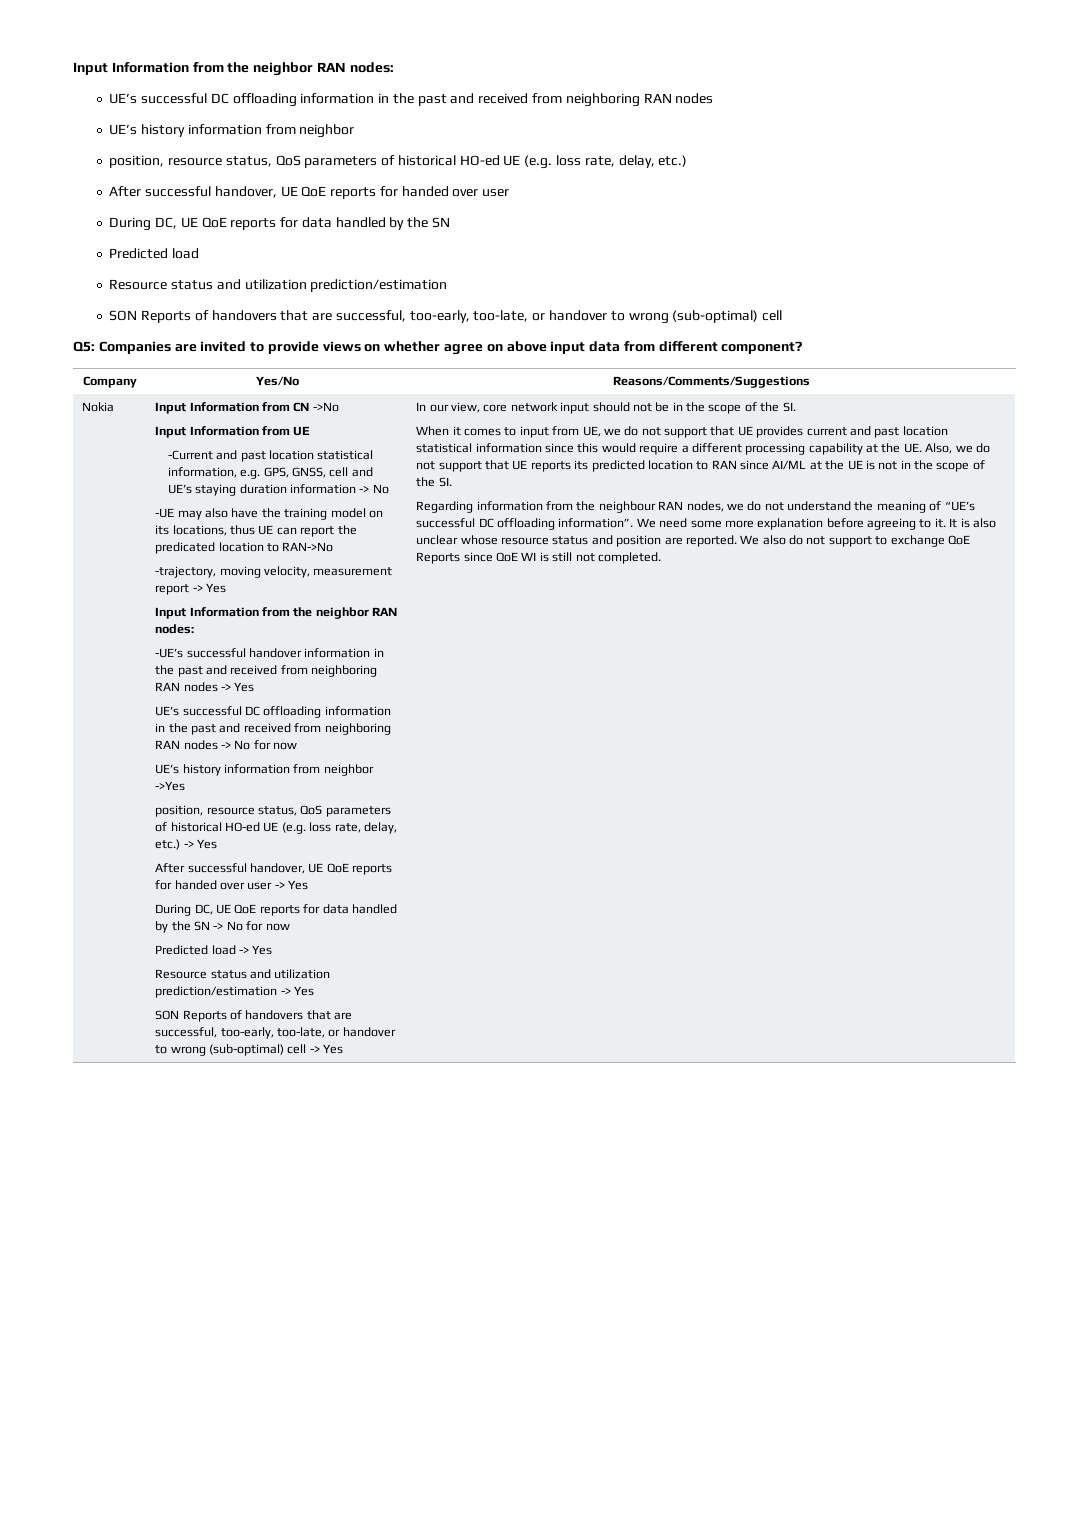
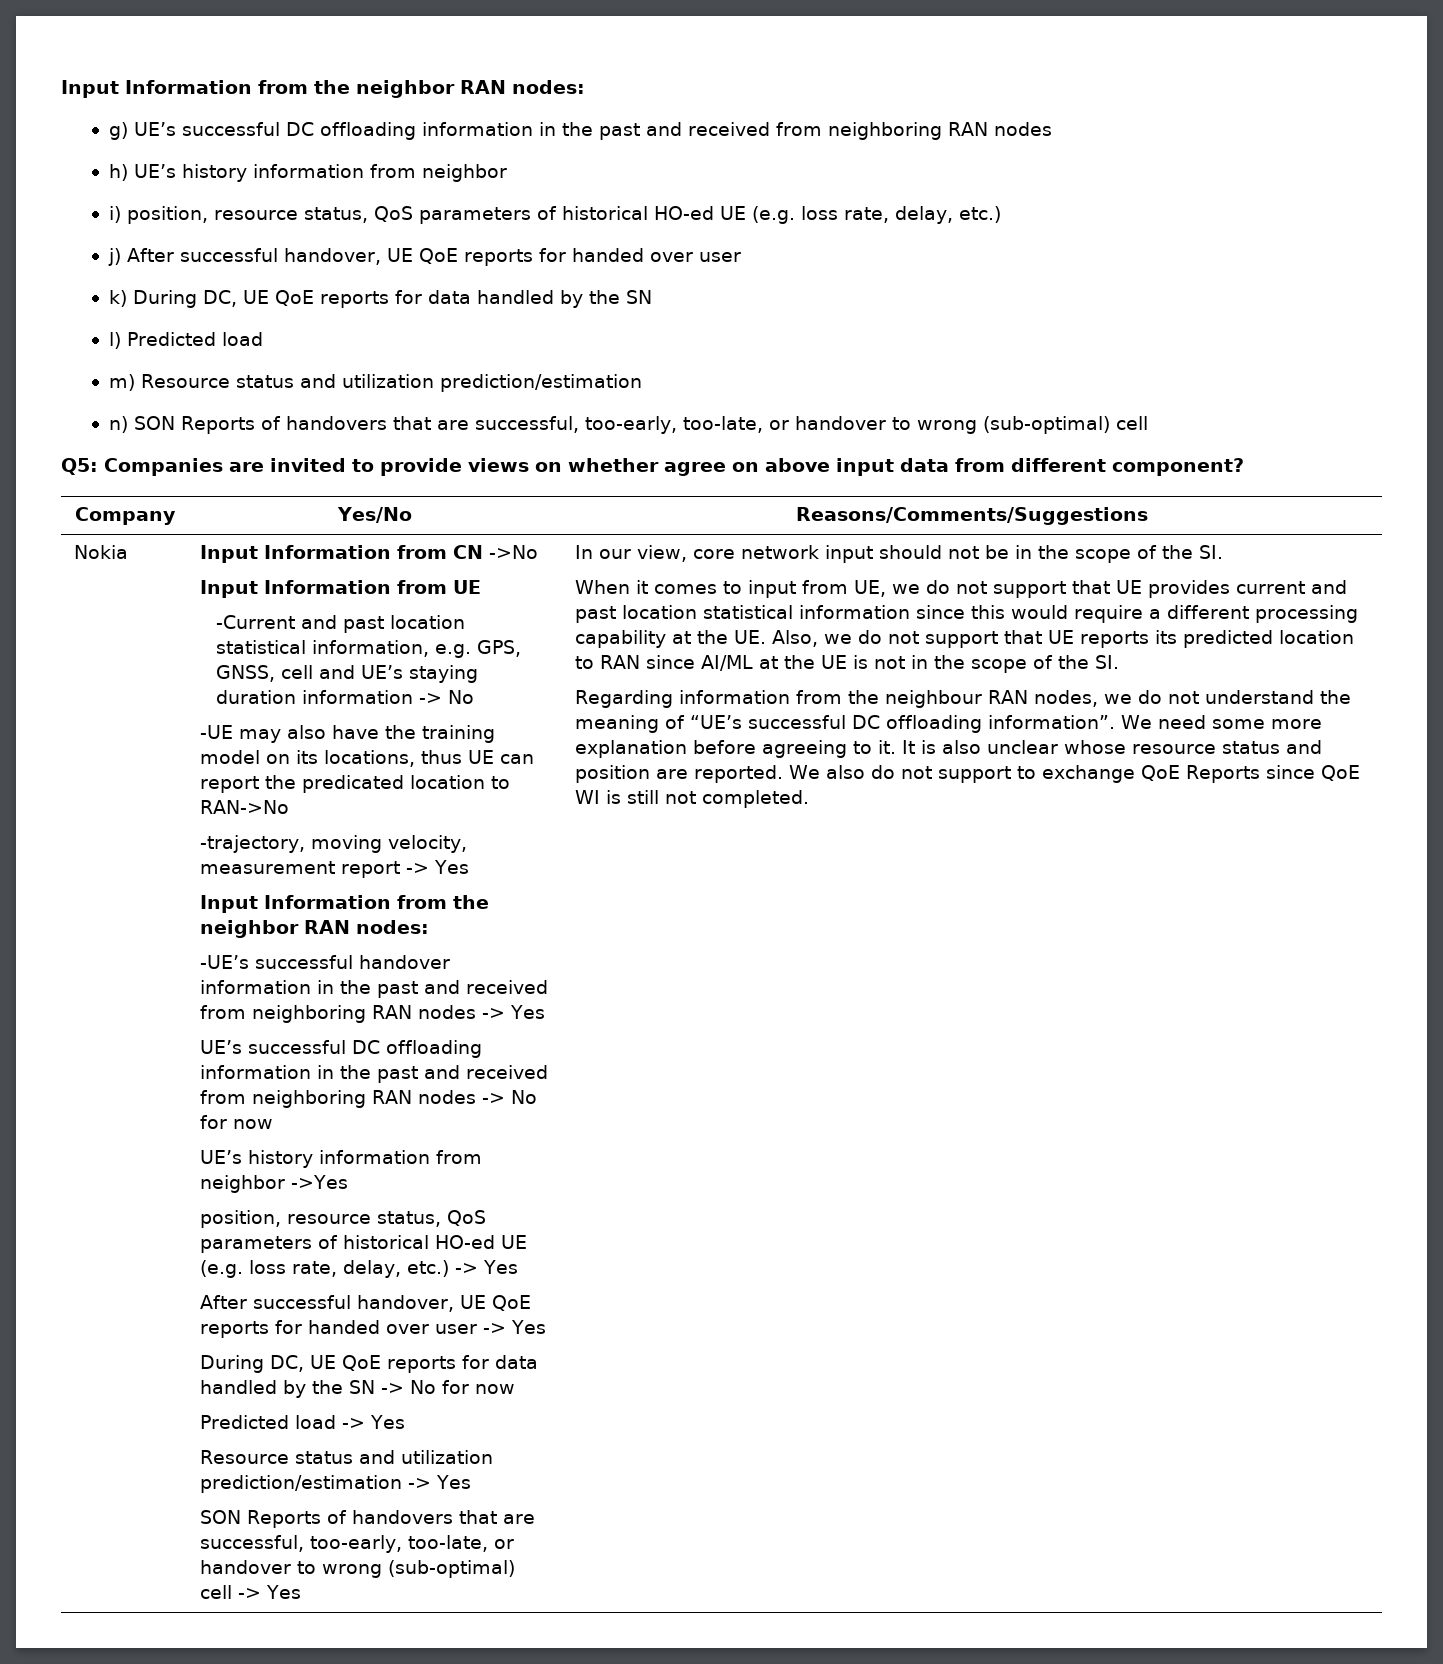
[73,62,394,76] Input Information from the neighbor RAN nodes: // -> [61,80,585,98] [109,122,129,140] Input Information from the neighbor RAN nodes: // g)
(714, 98) none -> [109,164,129,181] h)
(355, 131) none -> [109,206,122,223] i)
(688, 161) none -> [108,248,122,266] j)
(510, 193) none -> [109,290,128,307] k)
(451, 222) none -> [109,332,122,349] l)
(199, 253) none -> [109,374,136,391] m)
(448, 285) none -> [109,416,129,433] n)

